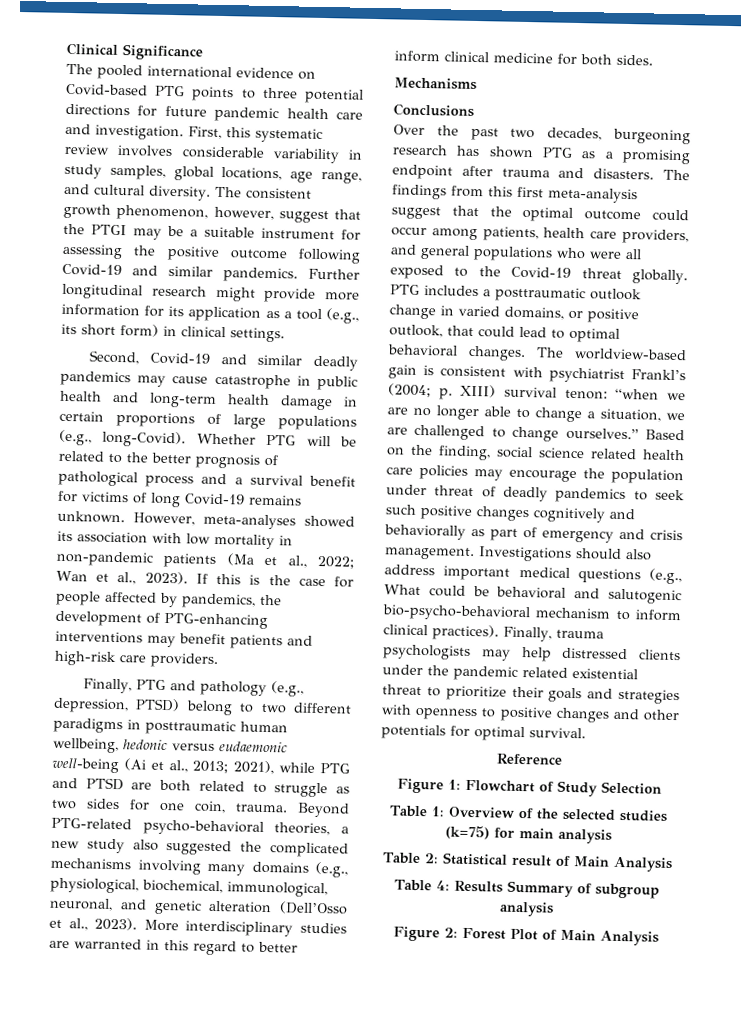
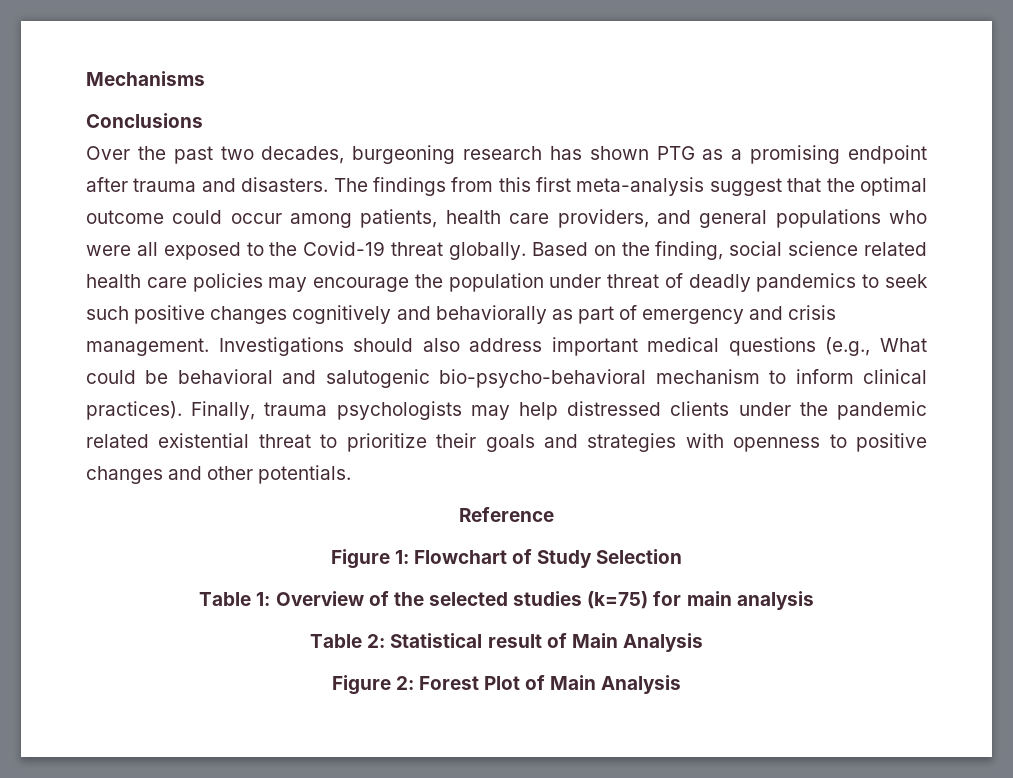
[66,42,204,61] [66,63,316,80] [66,83,364,104] [65,103,363,123] [65,123,323,143] [64,143,363,164] [64,163,362,184] [64,183,312,201] [63,203,361,224] [63,223,361,241] [62,243,361,264] [62,263,360,283] [62,283,360,303] [61,303,359,324] [61,323,285,343] [89,350,358,371] [60,370,358,391] [59,390,358,411] [59,410,357,431] [59,429,357,448] [58,450,278,469] [58,470,356,488] [58,490,302,508] [57,510,355,530] [57,530,293,550] [56,550,354,569] [56,570,355,588] [55,590,282,609] [55,610,268,629] [55,630,313,650] [54,650,219,669] [83,678,305,697] [53,697,352,716] [53,717,288,736] [53,737,288,754] [52,757,350,775] [52,777,351,798] [51,798,350,818] [51,817,350,836] [51,838,349,858] [50,857,348,878] [50,877,328,898] [49,897,348,915] [49,917,347,937] [49,938,298,956] [394,50,653,66] Clinical Significance // The pooled international evidence on Covid-based PTG points to three potential directions for future pandemic health care and investigation. First, this systematic review involves considerable variability in study samples, global locations, age range, and cultural diversity. The consistent growth phenomenon, however, suggest that the PTGI may be a suitable instrument for assessing the positive outcome following Covid-19 and similar pandemics. Further longitudinal research might provide more information for its application as a tool (e.g., its short form) in clinical settings. // Second, Covid-19 and similar deadly pandemics may cause catastrophe in public health and long-term health damage in certain proportions of large populations (e.g., long-Covid). Whether PTG will be related to the better prognosis of pathological process and a survival benefit for victims of long Covid-19 remains unknown. However, meta-analyses showed its association with low mortality in non-pandemic patients (Ma et al., 2022; Wan et al., 2023). If this is the case for people affected by pandemics, the development of PTG-enhancing interventions may benefit patients and high-risk care providers. // Finally, PTG and pathology (e.g., depression, PTSD) belong to two different paradigms in posttraumatic human wellbeing, hedonic versus eudaemonic well-being (Ai et al., 2013; 2021), while PTG and PTSD are both related to struggle as two sides for one coin, trauma. Beyond PTG-related psycho-behavioral theories, a new study also suggested the complicated mechanisms involving many domains (e.g., physiological, biochemical, immunological, neuronal, and genetic alteration (Dell’Osso et al., 2023). More interdisciplinary studies are warranted in this regard to better inform clinical medicine for both sides. // -> (86, 78) none
[390,284,642,303] [389,304,639,324] [389,324,620,343] [387,344,687,362] [388,364,686,383] [388,383,686,401] [387,405,685,423] [387,424,639,442] PTG includes a posttraumatic outlook change in varied domains, or positive outlook, that could lead to optimal behavioral changes. The worldview-based gain is consistent with psychiatrist Frankl’s (2004; p. XIII) survival tenon: “when we are no longer able to change a situation, we are challenged to change ourselves.” -> (527, 251) none
[381,724,586,742] potentials for optimal survival. -> [258,465,352,484] potentials.
[394,879,660,899] [499,901,554,917] // Table 4: Results Summary of subgroup analysis -> (703, 642) none

